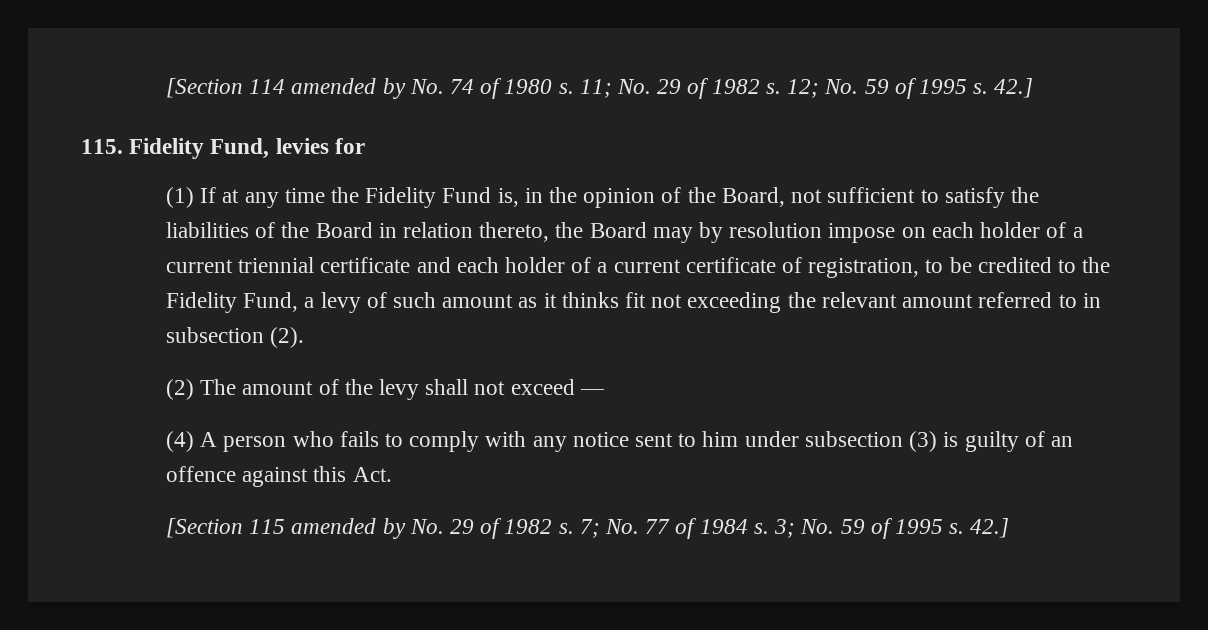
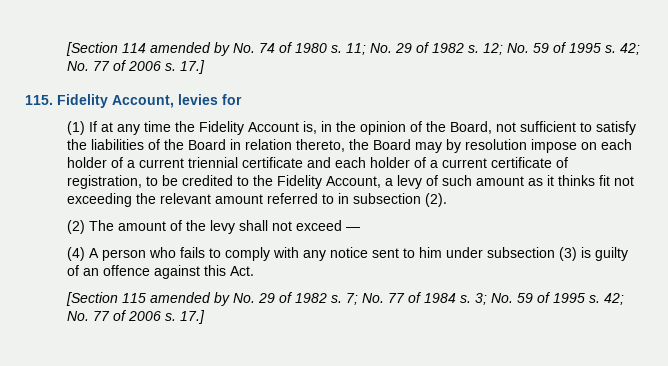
[994,78,1034,98] 42.] -> [620,43,641,55] [67,60,206,74] 42; No. 77 of 2006 s. 17.]
[210,138,270,159] Fund, -> [112,95,174,108] Account,
[442,187,492,203] Fund -> [248,122,300,132] Account
[243,292,299,312] Fund, -> [326,176,382,188] Account,
[970,518,1010,538] 42.] -> [604,293,625,305] [67,310,206,324] 42; No. 77 of 2006 s. 17.]

